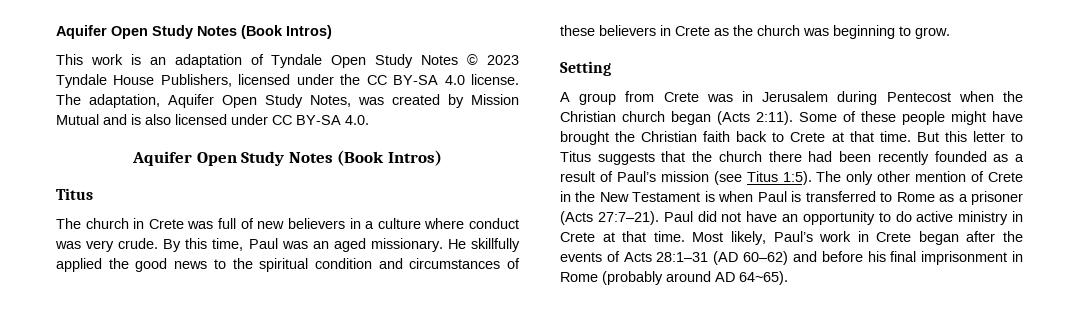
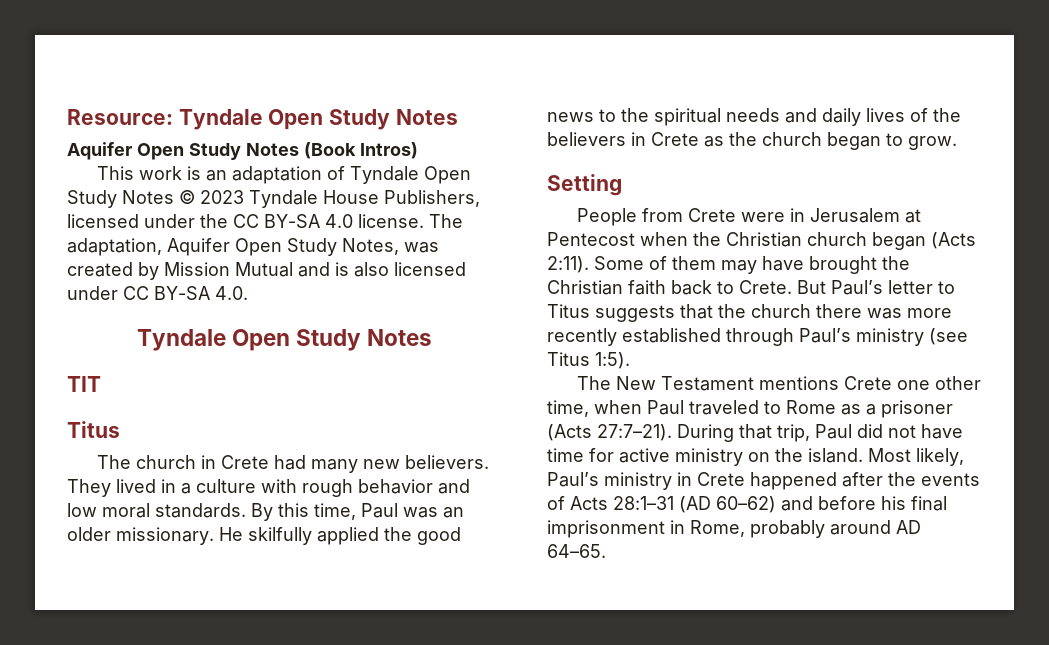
(56, 32) none -> [67,109,458,130] Resource: Tyndale Open Study Notes //
[132,150,442,166] Aquifer Open Study Notes (Book Intros) -> [136,329,433,351] [67,376,101,392] Tyndale Open Study Notes // TIT
[187,218,520,229] [55,238,159,252] was full of new believers in a culture where conduct was very crude. -> [273,455,489,473] [67,479,470,497] [67,503,246,518] had many new believers. They lived in a culture with rough behavior and low moral standards.
[333,238,366,252] aged -> [67,527,111,541] older
[470,238,520,252] skillfully -> [248,527,312,545] skilfully
[314,258,520,269] [560,25,595,36] condition and circumstances of these -> [726,108,961,126] needs and daily lives of the
[803,25,895,39] was beginning -> [827,132,881,150] began
[560,92,617,105] A group -> [576,208,637,226] People
[706,94,733,102] was -> [740,212,785,222] were
[837,91,878,105] during -> [904,209,921,223] at
[861,111,986,125] these people might -> [672,256,757,274] them may
[790,131,967,142] Crete at that time. But this -> [739,280,883,295] Crete. But Paul’s
[808,151,1024,165] [560,171,1023,185] [560,191,876,202] had been recently founded as a result of Paul’s mission (see Titus 1:5). The only other mention of Crete in the New Testament is when Paul is transferred -> [867,308,952,319] [547,328,968,346] [547,352,630,369] [576,376,981,391] [547,400,759,417] was more recently established through Paul’s ministry (see Titus 1:5). // The New Testament mentions Crete one other time, when Paul traveled
(659, 218) none -> [677,424,810,442] During that trip,
[782,211,1023,225] [560,231,959,245] an opportunity to do active ministry in Crete at that time. Most likely, Paul’s work in Crete began -> [547,448,964,466] [547,472,837,490] time for active ministry on the island. Most likely, Paul’s ministry in Crete happened
[560,271,663,285] Rome (probably -> [690,520,825,538] Rome, probably
[739,271,788,285] 64~65). -> [547,544,606,558] 64–65.

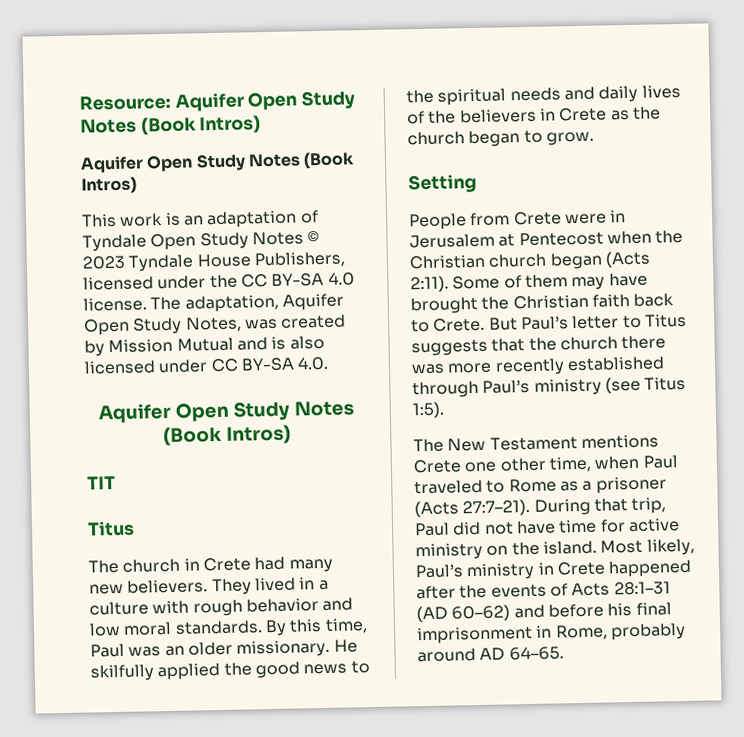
[178,109,458,130] Tyndale Open Study Notes -> [174,90,356,112] [80,115,262,136] Aquifer Open Study Notes (Book Intros)
[136,329,433,351] Tyndale Open Study Notes -> [97,400,354,424] [162,424,291,447] Aquifer Open Study Notes (Book Intros)

